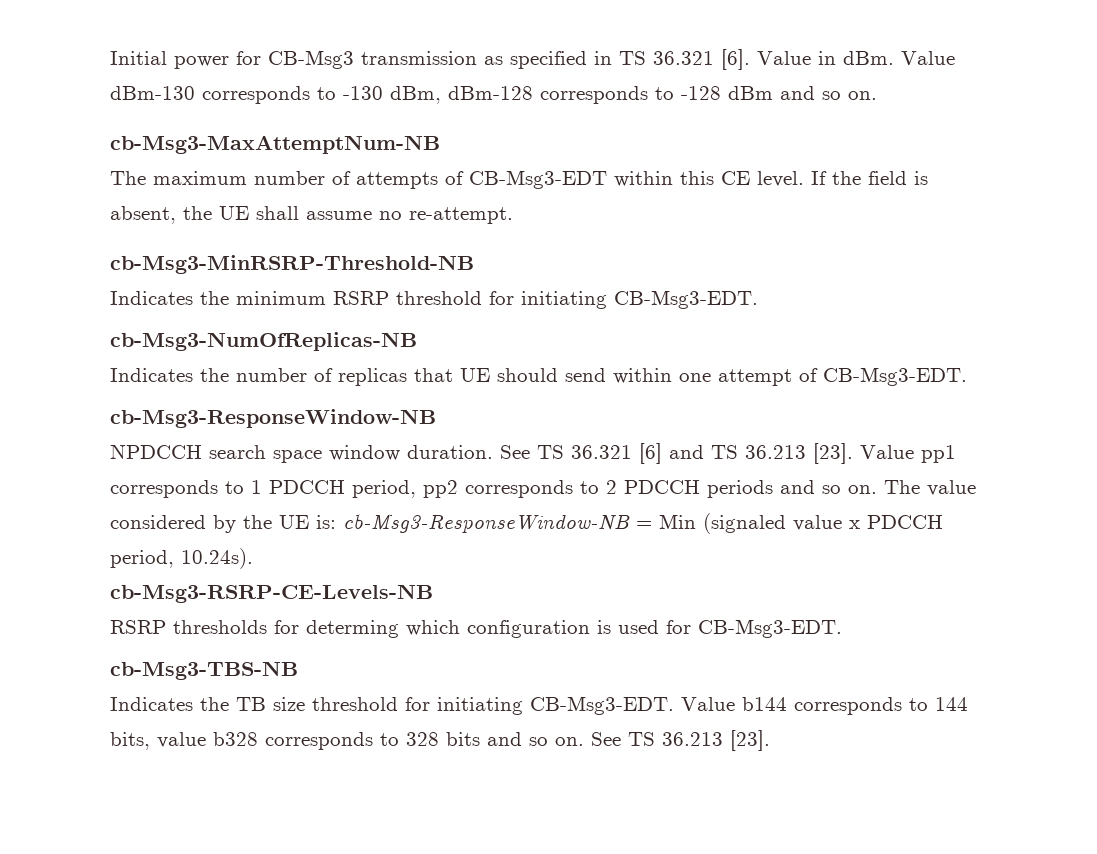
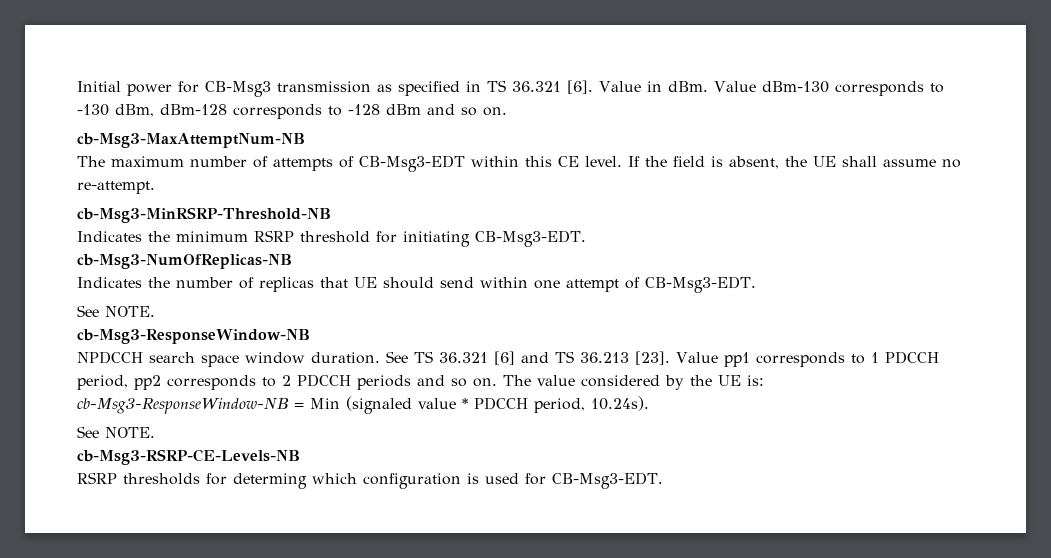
(967, 376) none -> [77,305,155,317] // See NOTE.
[849,520,860,529] x -> [461,398,468,409] *
(253, 558) none -> [77,426,155,438] // See NOTE.
[110,661,298,680] [110,696,968,715] [110,730,770,751] // cb-Msg3-TBS-NB // Indicates the TB size threshold for initiating CB-Msg3-EDT. Value b144 corresponds to 144 bits, value b328 corresponds to 328 bits and so on. See TS 36.213 [23]. -> (663, 480) none

